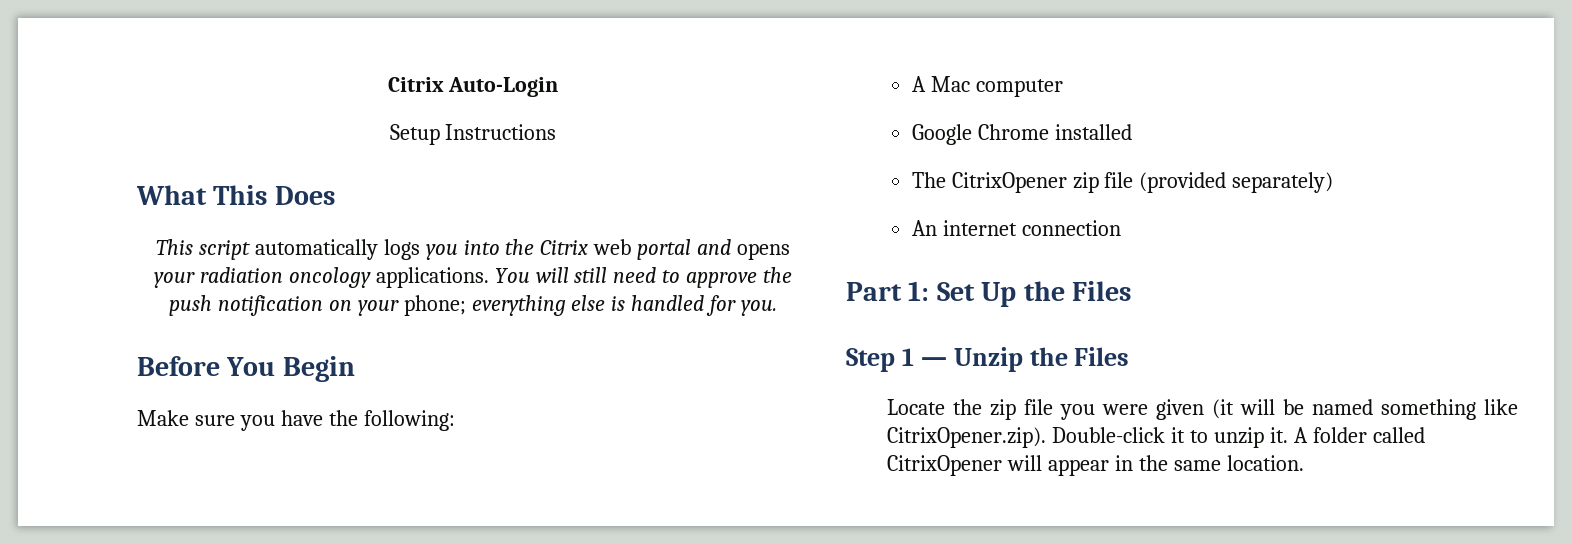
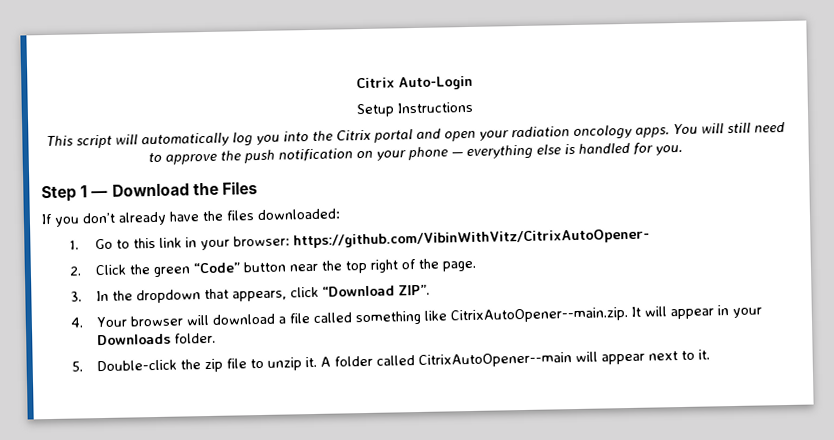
[136,185,335,205] // What This Does -> (473, 107) none
[254,239,420,260] automatically logs -> [115,132,254,148] will automatically log
[593,239,632,255] web -> (373, 135) none
[737,243,791,260] opens -> [444,130,477,142] open
[375,267,489,288] applications. -> [635,127,671,138] apps.
[403,295,466,316] phone; -> [408,146,463,161] phone —
[137,356,355,382] [137,410,455,431] [911,76,1063,97] [911,124,1132,145] [911,172,1334,193] [911,220,1121,236] [846,281,1132,307] [846,347,1130,372] [887,399,1519,420] [887,427,1186,448] Before You Begin // Make sure you have the following: // A Mac computer // Google Chrome installed // The CitrixOpener zip file (provided separately) // An internet connection // Part 1: Set Up the Files // Step 1 — Unzip the Files // Locate the zip file you were given (it will be named something like CitrixOpener.zip). Double-click it -> [41,181,258,203] [41,208,340,227] [68,228,651,251] [68,258,477,278] [69,284,431,304] [69,305,763,328] [97,332,217,346] [70,358,248,373] Step 1 — Download the Files // If you don’t already have the files downloaded: // 1. Go to this link in your browser: https://github.com/VibinWithVitz/CitrixAutoOpener- // 2. Click the green “Code” button near the top right of the page. // 3. In the dropdown that appears, click “Download ZIP”. // 4. Your browser will download a file called something like CitrixAutoOpener--main.zip. It will appear in your Downloads folder. // 5. Double-click the zip file
[887,455,1305,476] CitrixOpener will appear in the same location. -> [418,349,711,368] CitrixAutoOpener--main will appear next to it.

